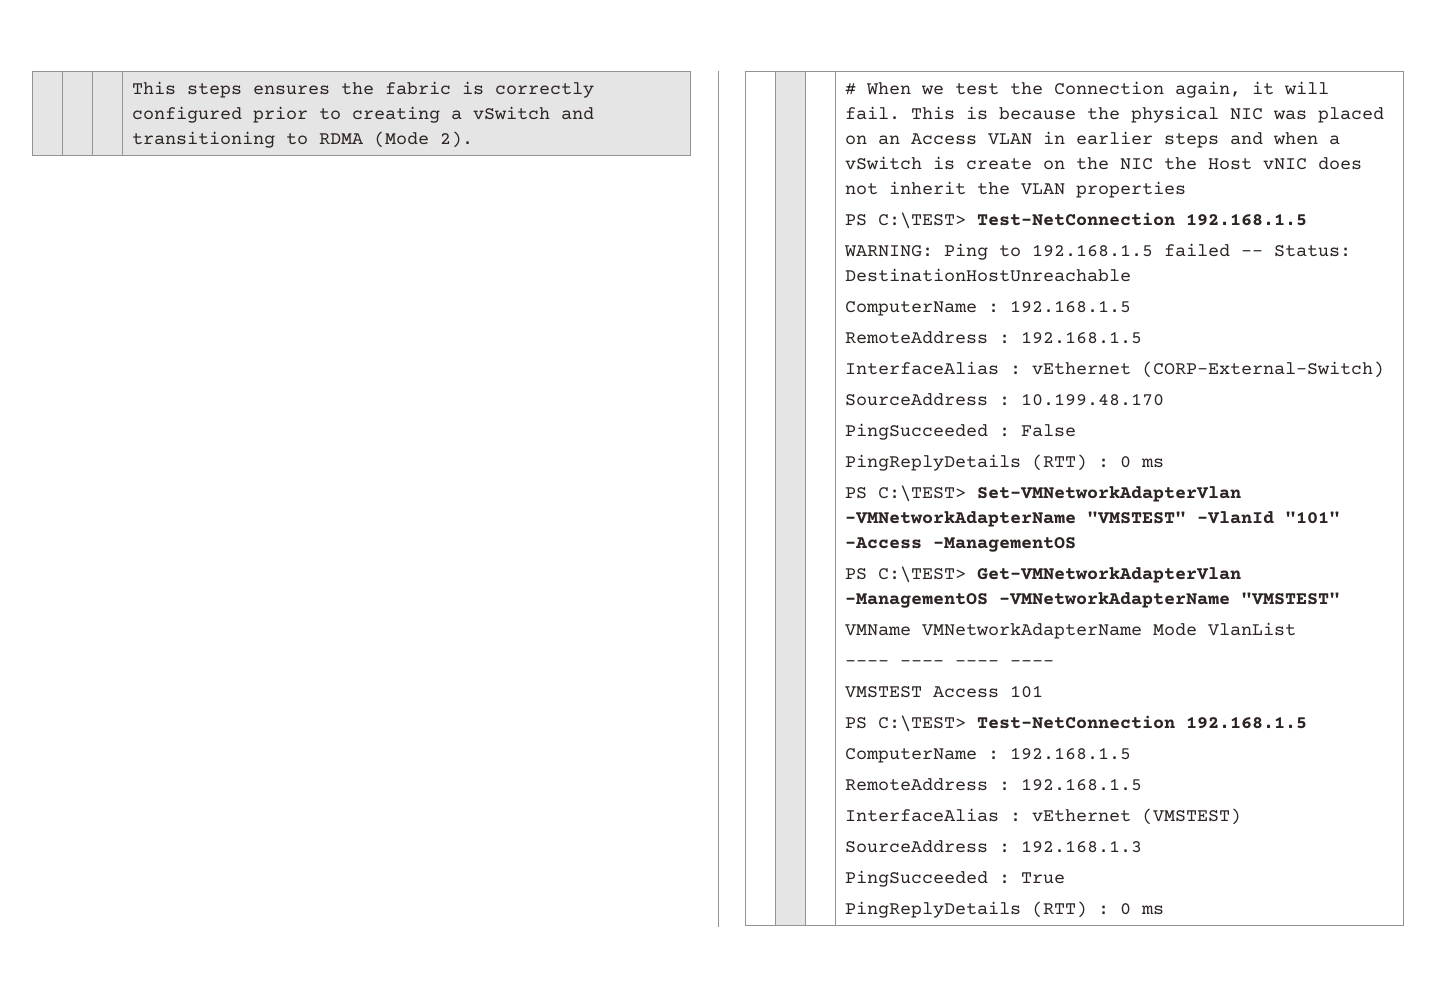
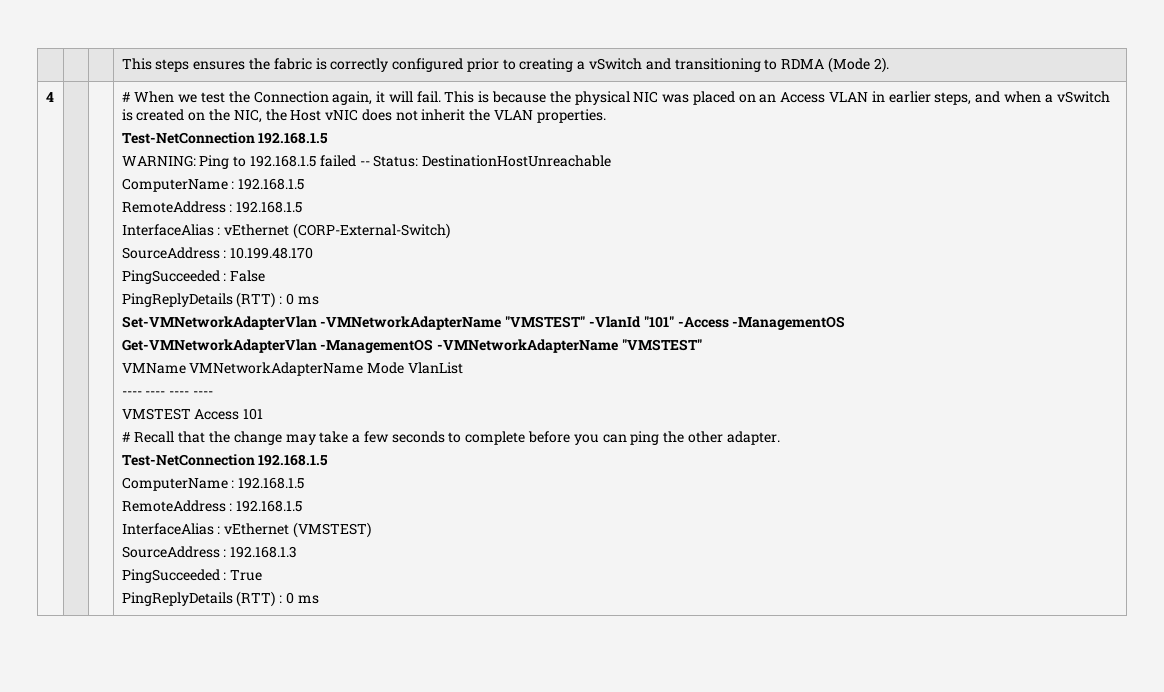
(474, 139) none -> [45,92,54,102] 4
[1164,133,1220,148] steps -> [934,92,972,105] steps,
[966,158,1033,170] create -> [136,109,185,121] created
[1120,158,1154,170] NIC -> [233,109,262,123] NIC,
[1076,181,1187,198] [845,212,967,229] properties // PS C:\TEST> -> [536,109,606,123] properties. //
[845,485,967,502] PS C:\TEST> -> (319, 300) none
[845,566,967,583] PS C:\TEST> -> (846, 323) none
[845,715,967,732] PS C:\TEST> -> [121,431,780,445] # Recall that the change may take a few seconds to complete before you can ping the other adapter. //

